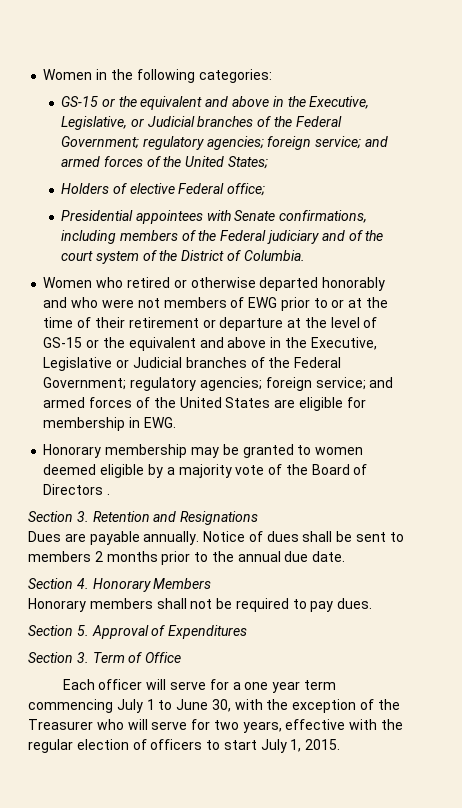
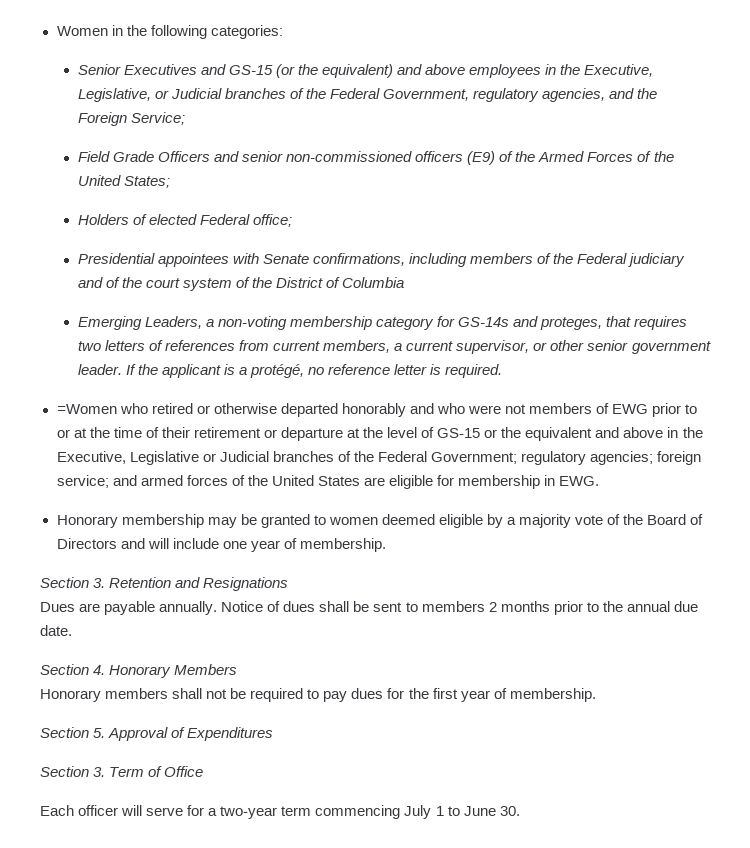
[61,96,270,110] GS-15 or the equivalent and above -> [77,64,542,78] Senior Executives and GS-15 (or the equivalent) and above employees
[61,136,389,150] [61,156,143,167] Government; regulatory agencies; foreign service; and armed forces -> [383,88,658,102] [77,112,185,126] [77,151,634,165] Government, regulatory agencies, and the Foreign Service; // Field Grade Officers and senior non-commissioned officers (E9) of the Armed Forces
[129,183,175,194] elective -> [148,214,197,225] elected
[243,250,305,261] [43,277,93,288] Columbia. // Women -> [342,277,405,288] [77,316,688,330] [77,340,711,354] [77,364,503,378] [56,404,117,414] Columbia // Emerging Leaders, a non-voting membership category for GS-14s and proteges, that requires two letters of references from current members, a current supervisor, or other senior government leader. If the applicant is a protégé, no reference letter is required. // =Women
[107,493,111,495] . -> [120,538,386,552] and will include one year of membership.
[337,598,373,609] dues. -> [351,688,596,702] dues for the first year of membership.
[244,681,301,693] one year -> [220,806,278,819] two-year
[211,699,400,713] [28,719,404,733] [28,739,341,753] 30, with the exception of the Treasurer who will serve for two years, effective with the regular election of officers to start July 1, 2015. -> [499,806,520,816] 30.

